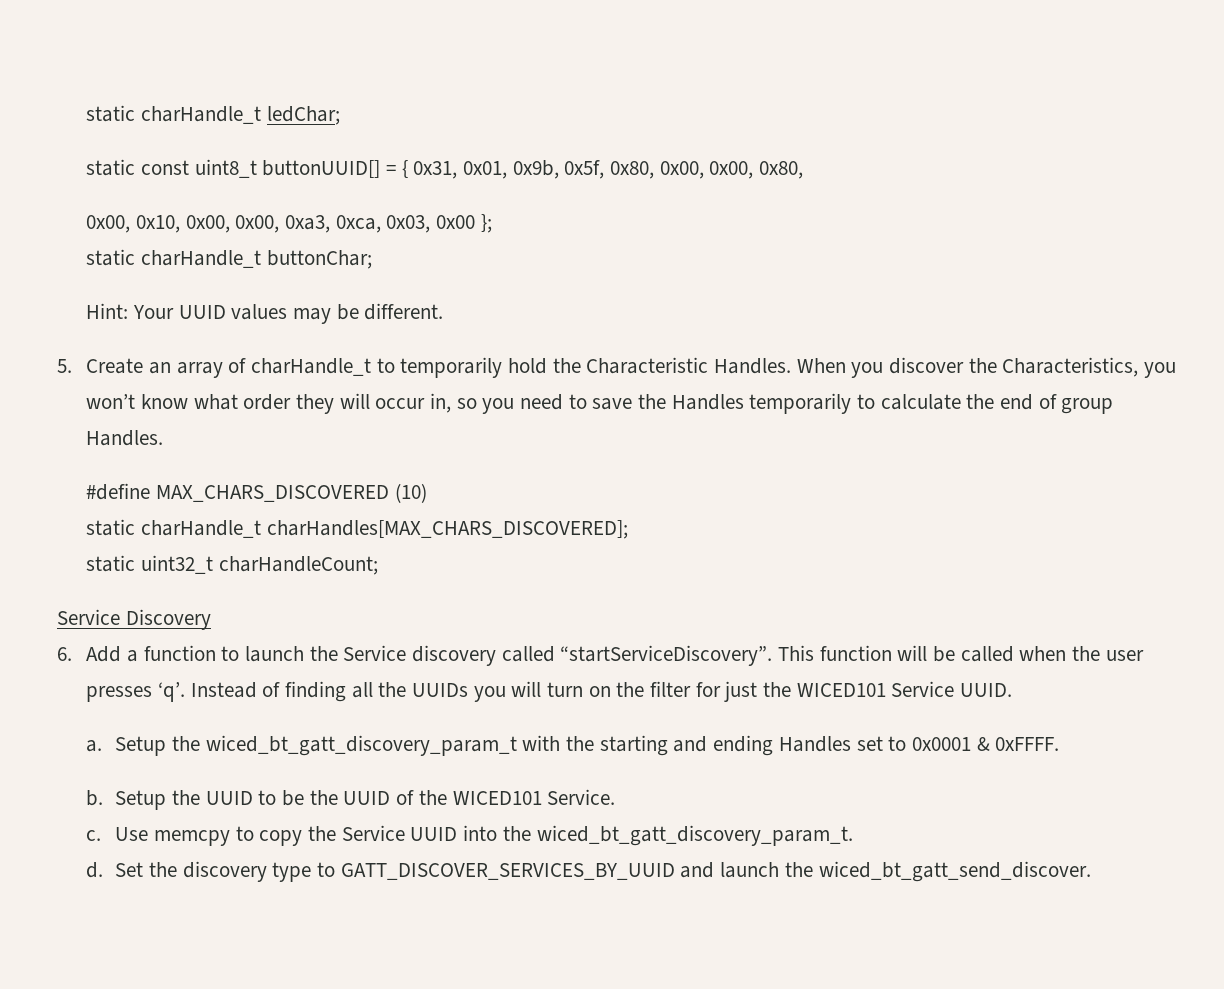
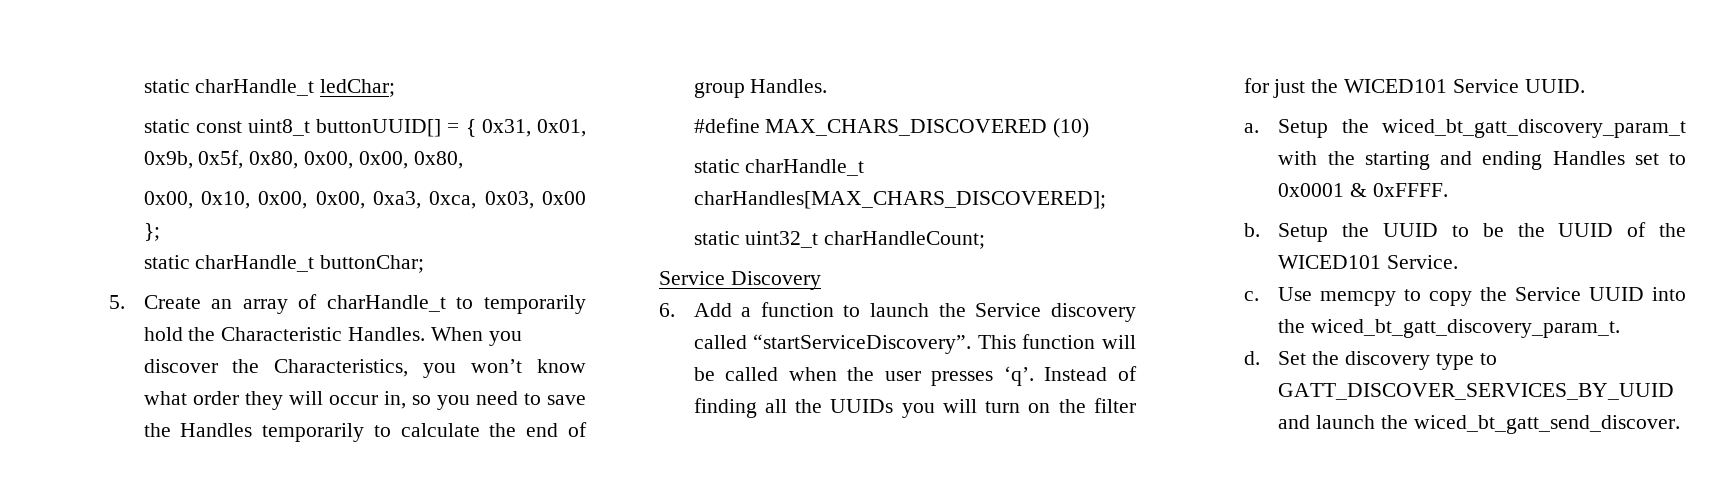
[86,303,444,324] // Hint: Your UUID values may be different. -> (425, 264) none

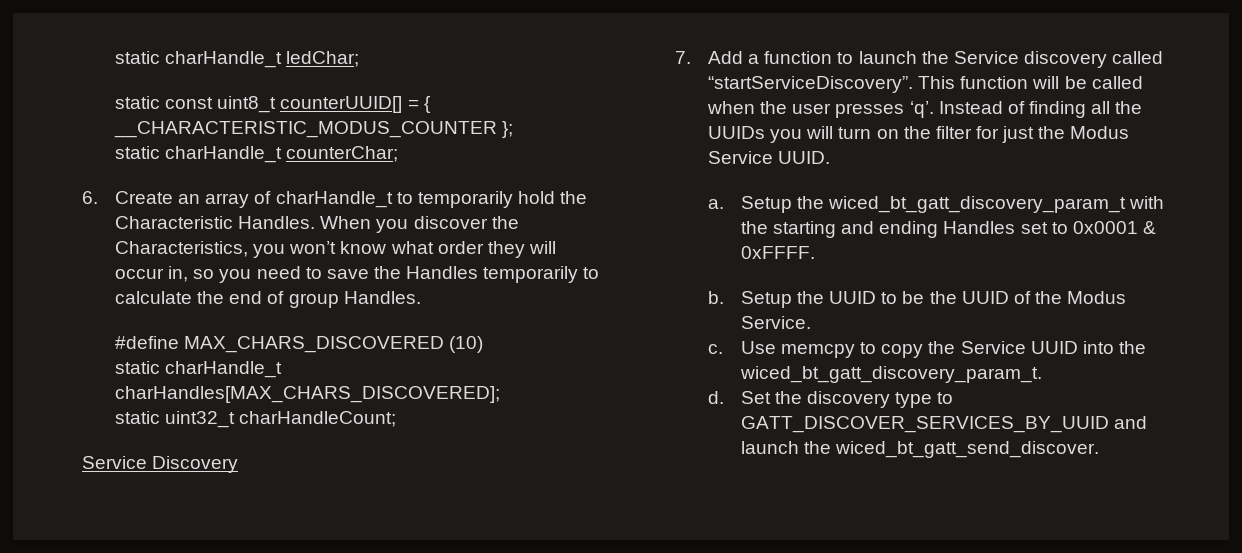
[316,119,442,137] buttonUUID[] -> [280,96,403,113] counterUUID[]
[481,119,587,137] [143,150,463,169] [143,191,586,209] 0x31, 0x01, 0x9b, 0x5f, 0x80, 0x00, 0x00, 0x80, // 0x00, 0x10, 0x00, 0x00, 0xa3, 0xca, 0x03, 0x00 -> [113,121,497,138] __CHARACTERISTIC_MODUS_COUNTER
[320,255,425,273] [108,295,125,309] buttonChar; // 5. -> [286,146,399,162] [81,191,98,204] counterChar; // 6.
[658,303,675,317] 6. -> [674,51,691,64] 7.
[1344,79,1448,93] WICED101 -> [1070,126,1130,139] Modus
[1278,255,1382,269] WICED101 -> [1067,291,1127,304] Modus

